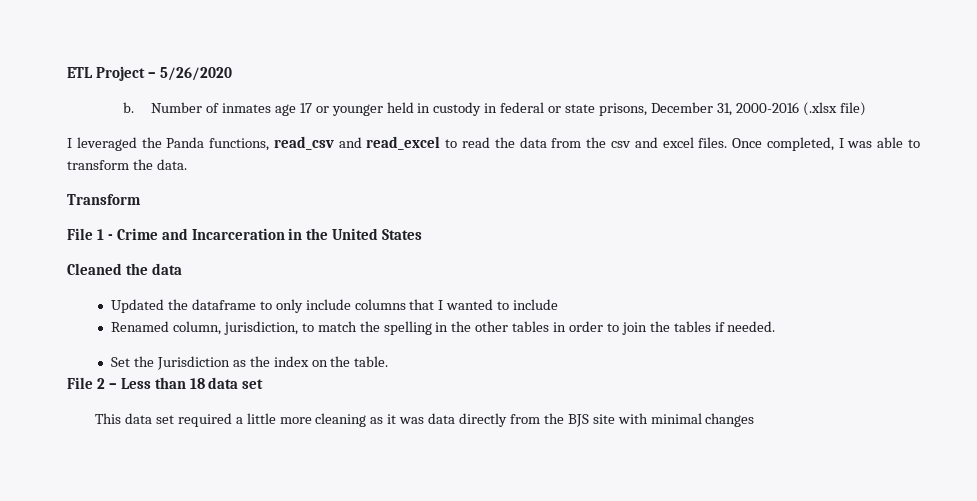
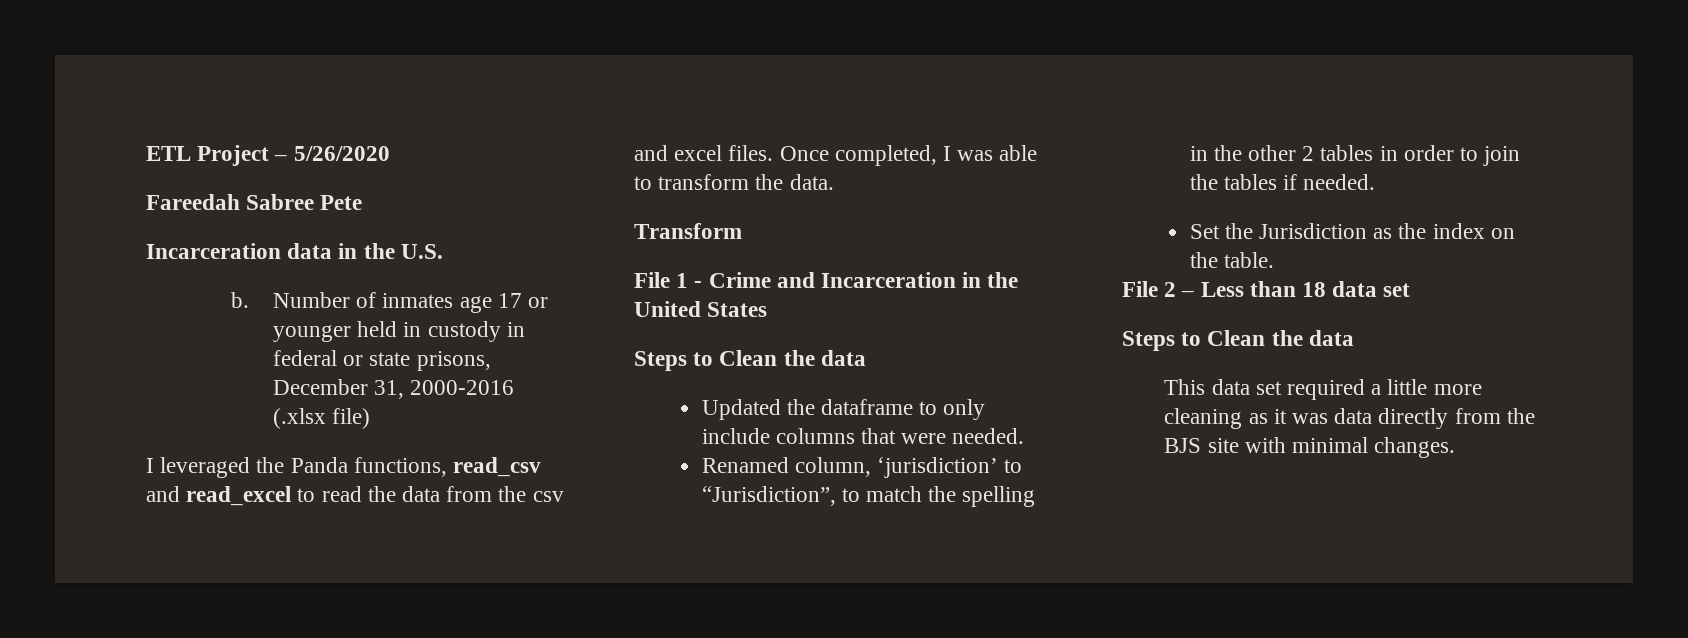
(232, 74) none -> [146,194,363,210] [146,243,443,259] // Fareedah Sabree Pete // Incarceration data in the U.S.
[67,263,122,275] Cleaned -> [634,350,778,371] Steps to Clean
[438,299,559,310] I wanted to include -> [901,428,1025,444] were needed.
[223,321,298,335] jurisdiction, -> [877,457,1023,478] [701,486,836,506] ‘jurisdiction’ to “Jurisdiction”,
(509, 326) none -> [1302,146,1315,161] 2
(264, 384) none -> [1122,330,1354,351] // Steps to Clean the data
[705,413,755,427] changes -> [1374,437,1456,458] changes.

